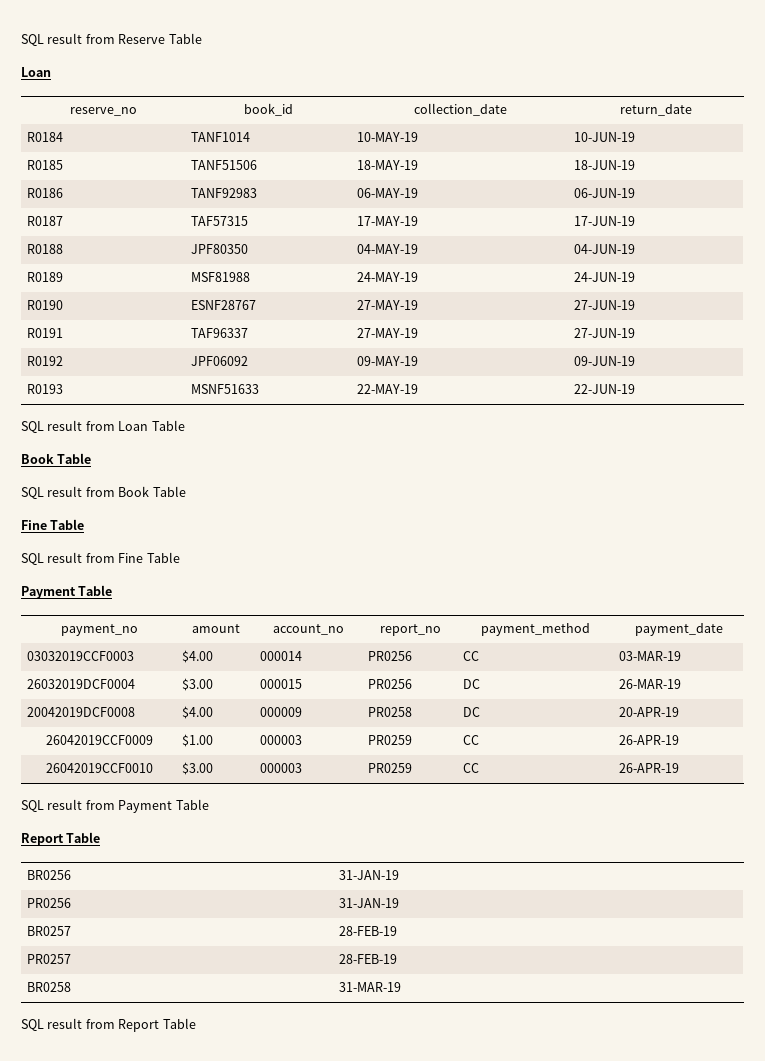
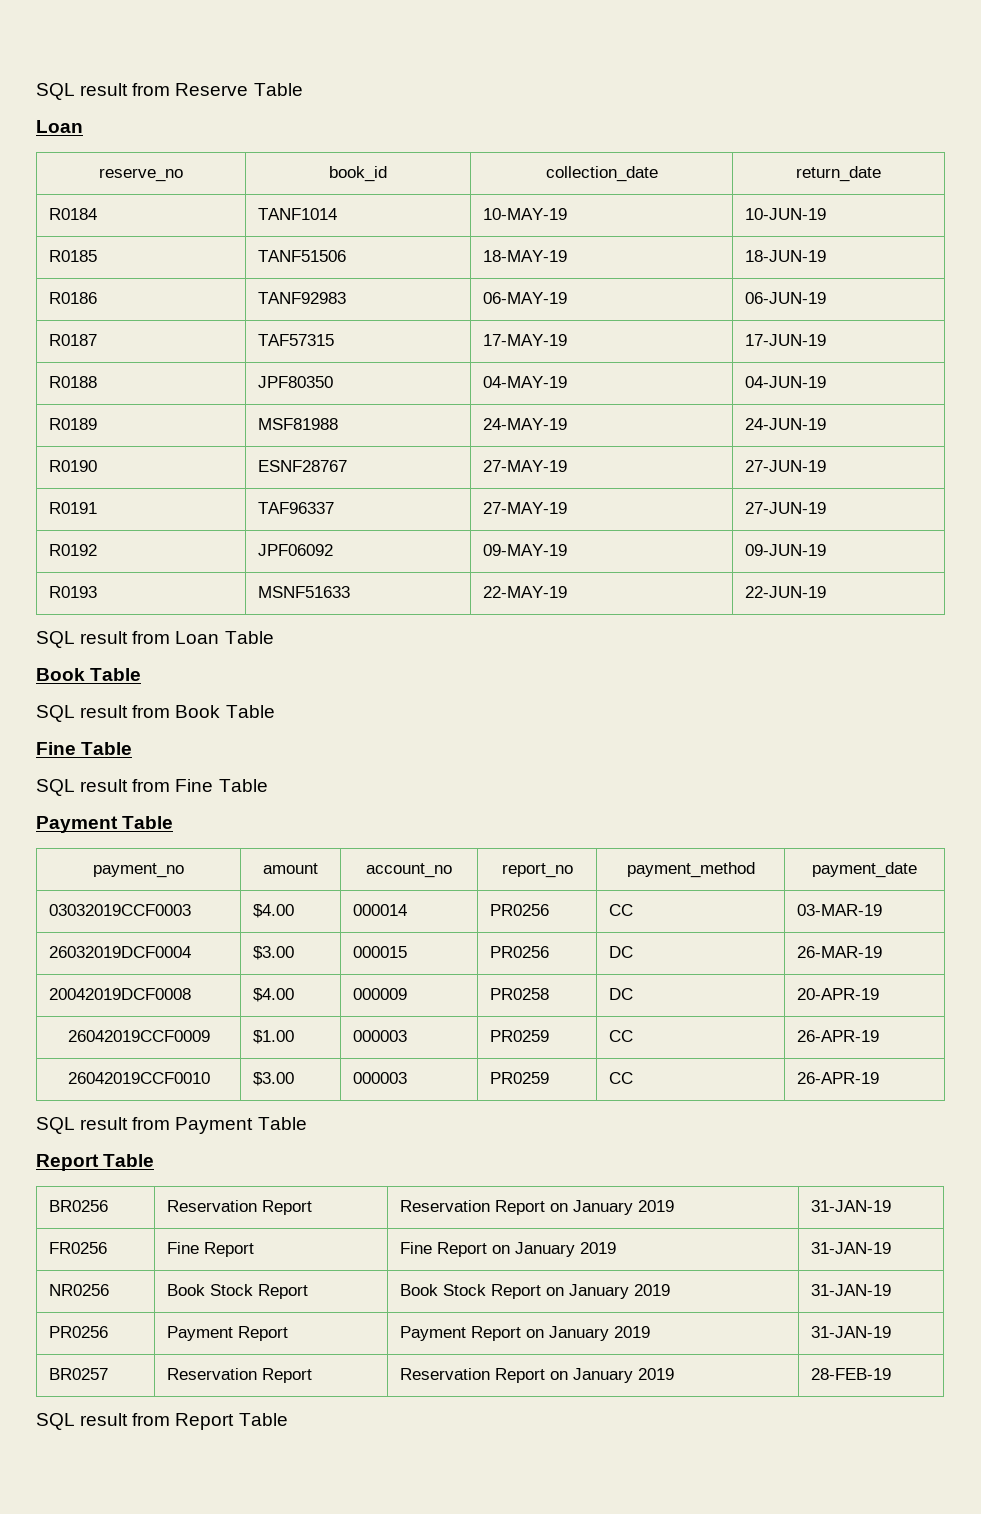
[339,870,400,880] [27,898,72,908] [339,898,400,908] [27,926,72,936] [339,926,398,936] [27,954,72,964] [339,954,398,964] [27,982,72,992] [339,982,402,992] 31-JAN-19 // PR0256 | 31-JAN-19 // BR0257 | 28-FEB-19 // PR0257 | 28-FEB-19 // BR0258 | 31-MAR-19 -> [167,1200,313,1215] [400,1200,675,1215] [811,1200,892,1212] [49,1242,108,1254] [167,1242,255,1257] [400,1242,617,1257] [811,1242,892,1254] [49,1284,110,1296] [167,1284,309,1299] [400,1284,671,1299] [811,1284,892,1296] [49,1326,109,1338] [167,1326,289,1341] [400,1326,651,1341] [811,1326,892,1338] [49,1368,109,1380] [167,1368,313,1383] [400,1368,675,1383] [811,1368,892,1380] Reservation Report | Reservation Report on January 2019 | 31-JAN-19 // FR0256 | Fine Report | Fine Report on January 2019 | 31-JAN-19 // NR0256 | Book Stock Report | Book Stock Report on January 2019 | 31-JAN-19 // PR0256 | Payment Report | Payment Report on January 2019 | 31-JAN-19 // BR0257 | Reservation Report | Reservation Report on January 2019 | 28-FEB-19

